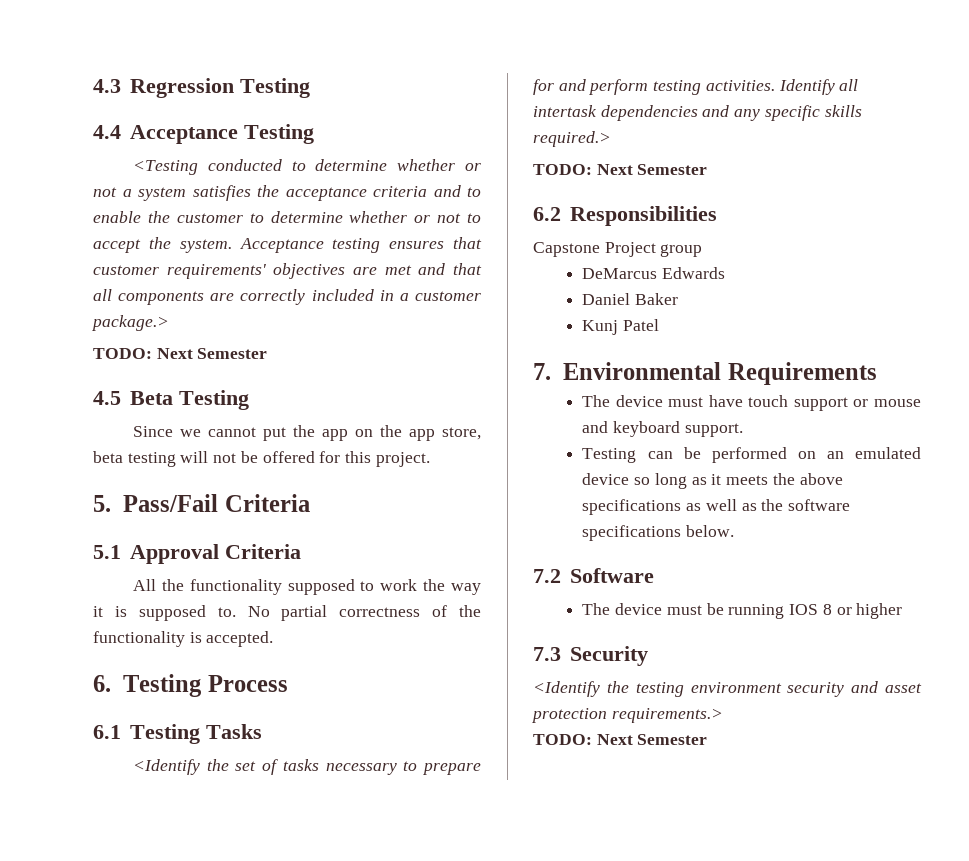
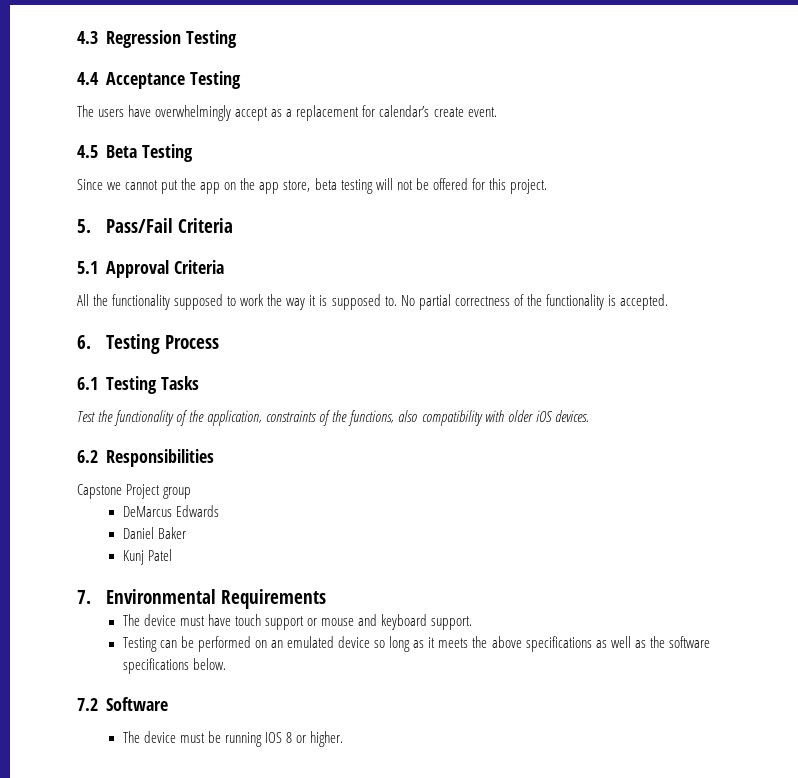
[133,159,481,175] [93,185,481,201] [93,211,481,223] [93,237,482,253] [93,263,483,279] [93,289,482,305] [91,315,169,331] [93,348,268,359] <Testing conducted to determine whether or not a system satisfies the acceptance criteria and to enable the customer to determine whether or not to accept the system. Acceptance testing ensures that customer requirements' objectives are met and that all components are correctly included in a customer package.> // TODO: Next Semester -> [77,105,497,121] The users have overwhelmingly accept as a replacement for calendar’s create event.
[133,759,481,775] [533,79,859,95] [533,105,862,121] [533,131,611,147] [533,164,708,175] <Identify the set of tasks necessary to prepare for and perform testing activities. Identify all intertask dependencies and any specific skills required.> // TODO: Next Semester -> [77,410,589,426] Test the functionality of the application, constraints of the functions, also compatibility with older iOS devices.
[856,603,903,619] [533,646,648,666] [533,681,922,697] [531,708,723,723] [533,734,708,745] higher // 7.3 Security // <Identify the testing environment security and asset protection requirements.> // TODO: Next Semester -> [310,731,344,747] higher.

